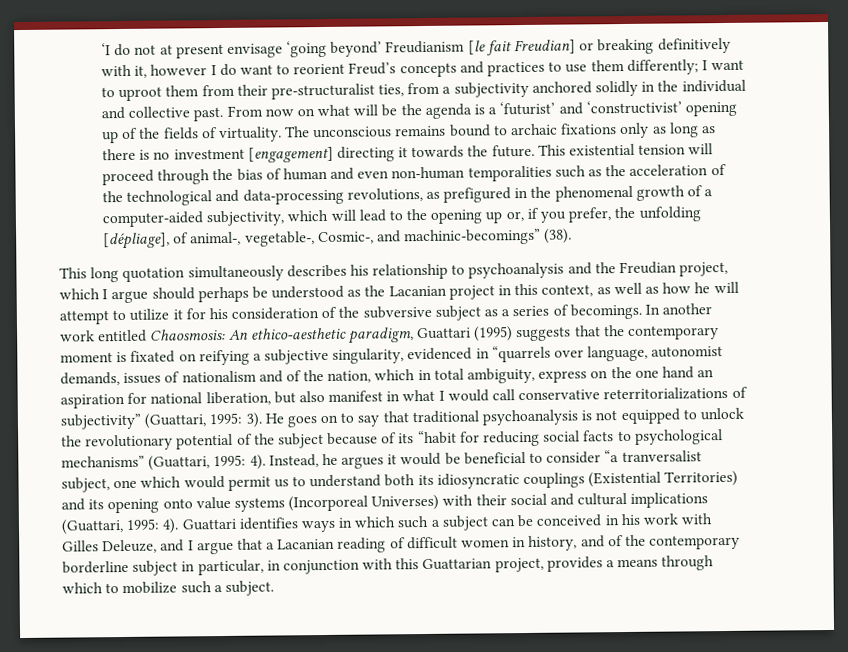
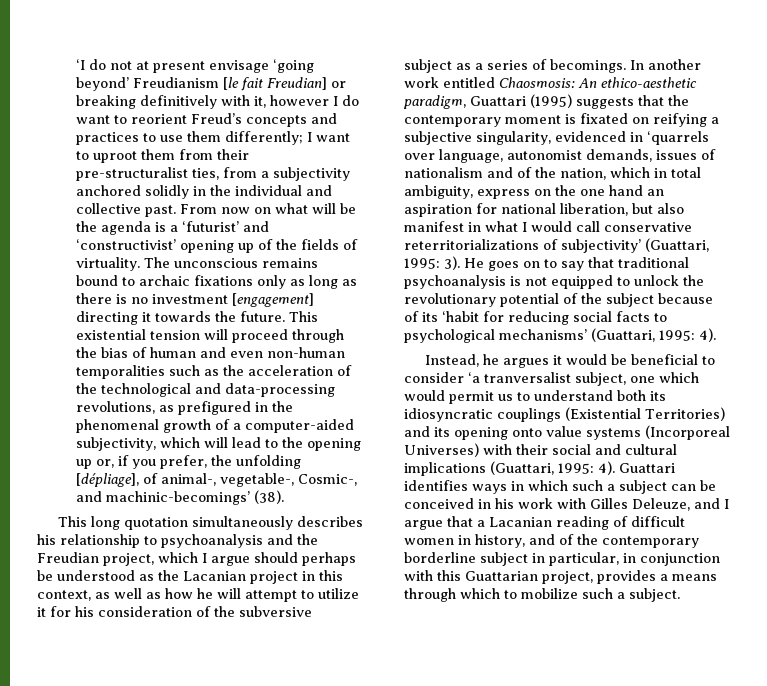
[404,228,542,246] machinic-becomings” -> [106,491,251,505] machinic-becomings’
[491,345,551,363] “quarrels -> [647,131,709,145] ‘quarrels
[60,413,142,430] subjectivity” -> [561,239,641,253] subjectivity’
[417,430,457,445] “habit -> [442,311,479,322] ‘habit
[61,454,266,471] mechanisms” (Guattari, 1995: 4). -> [499,328,716,342] mechanisms’ (Guattari, 1995: 4). //
[604,450,620,463] “a -> [468,372,480,383] ‘a

